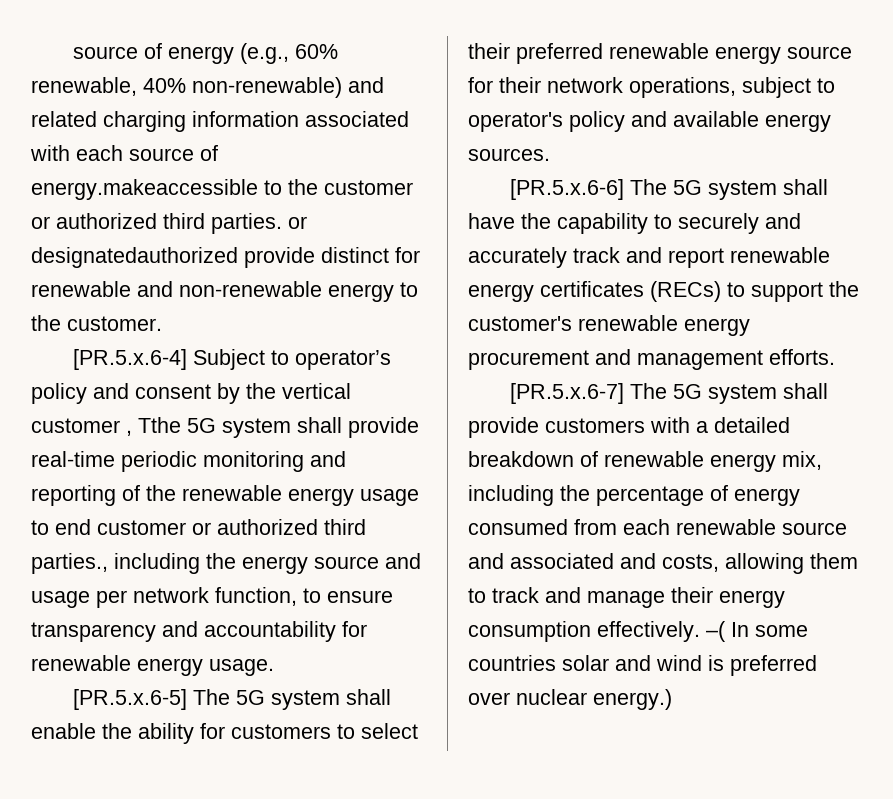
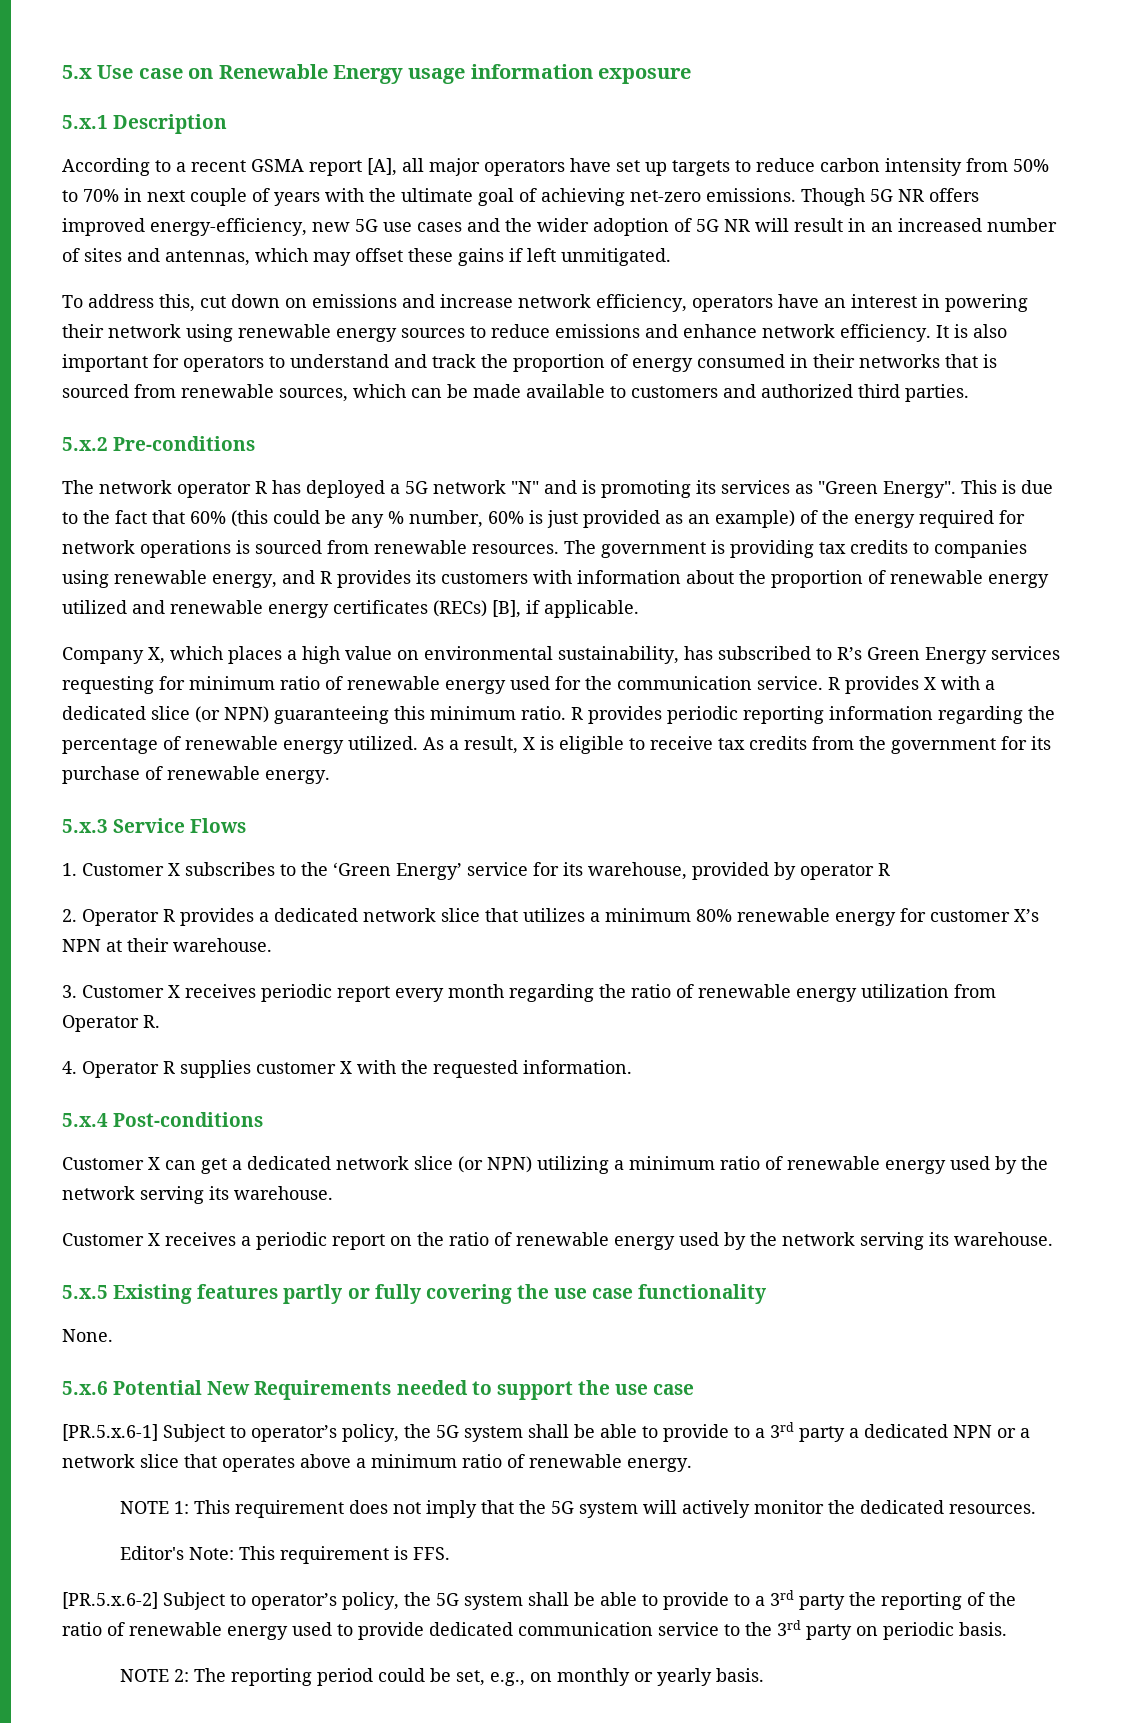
[73,43,339,64] [31,77,384,98] [31,111,409,132] [30,145,218,161] [31,179,413,200] [31,213,307,234] [31,247,420,268] [31,281,418,302] [31,315,162,331] [73,349,392,370] [31,383,351,404] [31,417,419,438] [31,451,346,472] [31,485,419,506] [31,519,366,535] [31,553,421,574] [31,587,393,608] [31,621,367,642] [31,655,274,676] [73,689,392,710] [31,723,418,744] [468,43,852,64] [468,77,835,98] [468,111,831,132] [468,148,550,161] [510,179,829,200] [468,213,801,234] [468,247,830,268] [468,281,859,302] [468,315,750,336] [468,349,835,370] [510,383,829,404] [468,417,790,438] [468,451,822,472] [468,485,800,506] [468,519,847,535] [468,553,858,574] [468,587,785,608] [468,621,808,642] [468,655,817,676] [468,689,672,710] source of energy (e.g., 60% renewable, 40% non-renewable) and related charging information associated with each source of energy.makeaccessible to the customer or authorized third parties. or designatedauthorized provide distinct for renewable and non-renewable energy to the customer. // [PR.5.x.6-4] Subject to operator’s policy and consent by the vertical customer , Tthe 5G system shall provide real-time periodic monitoring and reporting of the renewable energy usage to end customer or authorized third parties., including the energy source and usage per network function, to ensure transparency and accountability for renewable energy usage. // [PR.5.x.6-5] The 5G system shall enable the ability for customers to select their preferred renewable energy source for their network operations, subject to operator's policy and available energy sources. // [PR.5.x.6-6] The 5G system shall have the capability to securely and accurately track and report renewable energy certificates (RECs) to support the customer's renewable energy procurement and management efforts. // [PR.5.x.6-7] The 5G system shall provide customers with a detailed breakdown of renewable energy mix, including the percentage of energy consumed from each renewable source and associated and costs, allowing them to track and manage their energy consumption effectively. –( In some countries solar and wind is preferred over nuclear energy.) -> [62,64,692,84] [62,114,228,134] [62,158,1049,176] [62,188,979,206] [62,218,1057,236] [62,248,671,266] [62,294,1028,312] [62,324,1007,342] [62,354,997,372] [62,384,969,402] [62,436,256,451] [62,480,1053,498] [62,510,1025,528] [62,540,1027,558] [62,570,1049,588] [62,600,639,618] [62,646,1060,664] [62,676,995,694] [62,706,1055,724] [62,736,1051,754] [62,766,330,784] [62,818,247,833] [62,862,890,880] [62,908,1039,926] [62,938,272,952] [62,984,996,1002] [62,1015,160,1032] [62,1060,632,1078] [62,1112,264,1127] [62,1156,1048,1174] [62,1186,333,1204] [62,1232,1053,1250] [62,1284,767,1304] [62,1329,113,1342] [62,1380,695,1400] [62,1422,1030,1442] [62,1454,692,1472] [120,1500,1037,1518] [120,1546,451,1564] [62,1590,1016,1610] [62,1620,1007,1640] [120,1668,765,1686] 5.x Use case on Renewable Energy usage information exposure // 5.x.1 Description // According to a recent GSMA report [A], all major operators have set up targets to reduce carbon intensity from 50% to 70% in next couple of years with the ultimate goal of achieving net-zero emissions. Though 5G NR offers improved energy-efficiency, new 5G use cases and the wider adoption of 5G NR will result in an increased number of sites and antennas, which may offset these gains if left unmitigated. // To address this, cut down on emissions and increase network efficiency, operators have an interest in powering their network using renewable energy sources to reduce emissions and enhance network efficiency. It is also important for operators to understand and track the proportion of energy consumed in their networks that is sourced from renewable sources, which can be made available to customers and authorized third parties. // 5.x.2 Pre-conditions // The network operator R has deployed a 5G network "N" and is promoting its services as "Green Energy". This is due to the fact that 60% (this could be any % number, 60% is just provided as an example) of the energy required for network operations is sourced from renewable resources. The government is providing tax credits to companies using renewable energy, and R provides its customers with information about the proportion of renewable energy utilized and renewable energy certificates (RECs) [B], if applicable. // Company X, which places a high value on environmental sustainability, has subscribed to R’s Green Energy services requesting for minimum ratio of renewable energy used for the communication service. R provides X with a dedicated slice (or NPN) guaranteeing this minimum ratio. R provides periodic reporting information regarding the percentage of renewable energy utilized. As a result, X is eligible to receive tax credits from the government for its purchase of renewable energy. // 5.x.3 Service Flows // 1. Customer X subscribes to the ‘Green Energy’ service for its warehouse, provided by operator R // 2. Operator R provides a dedicated network slice that utilizes a minimum 80% renewable energy for customer X’s NPN at their warehouse. // 3. Customer X receives periodic report every month regarding the ratio of renewable energy utilization from Operator R. // 4. Operator R supplies customer X with the requested information. // 5.x.4 Post-conditions // Customer X can get a dedicated network slice (or NPN) utilizing a minimum ratio of renewable energy used by the network serving its warehouse. // Customer X receives a periodic report on the ratio of renewable energy used by the network serving its warehouse. // 5.x.5 Existing features partly or fully covering the use case functionality // None. // 5.x.6 Potential New Requirements needed to support the use case // [PR.5.x.6-1] Subject to operator’s policy, the 5G system shall be able to provide to a 3rd party a dedicated NPN or a network slice that operates above a minimum ratio of renewable energy. // NOTE 1: This requirement does not imply that the 5G system will actively monitor the dedicated resources. // Editor's Note: This requirement is FFS. // [PR.5.x.6-2] Subject to operator’s policy, the 5G system shall be able to provide to a 3rd party the reporting of the ratio of renewable energy used to provide dedicated communication service to the 3rd party on periodic basis. // NOTE 2: The reporting period could be set, e.g., on monthly or yearly basis.

